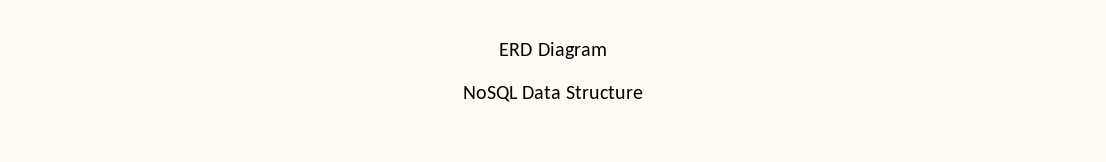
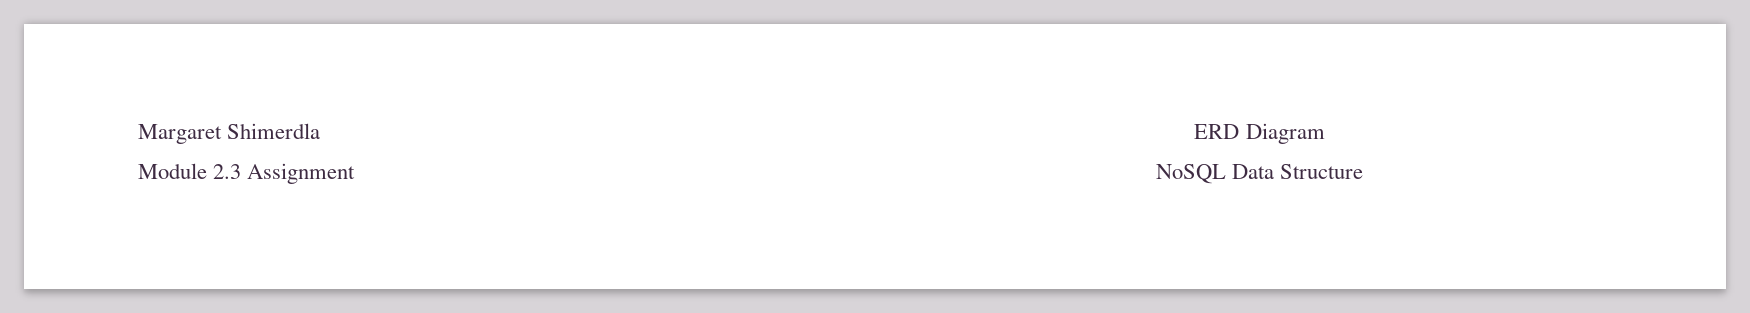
(499, 49) none -> [138,123,321,144] [138,163,356,184] Margaret Shimerdla // Module 2.3 Assignment //

